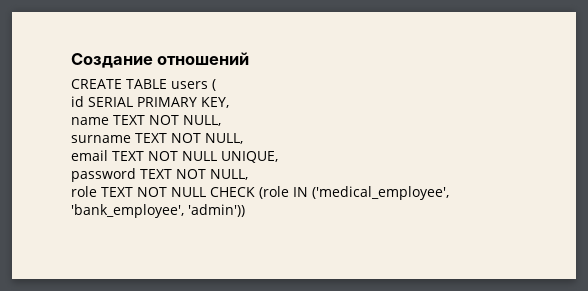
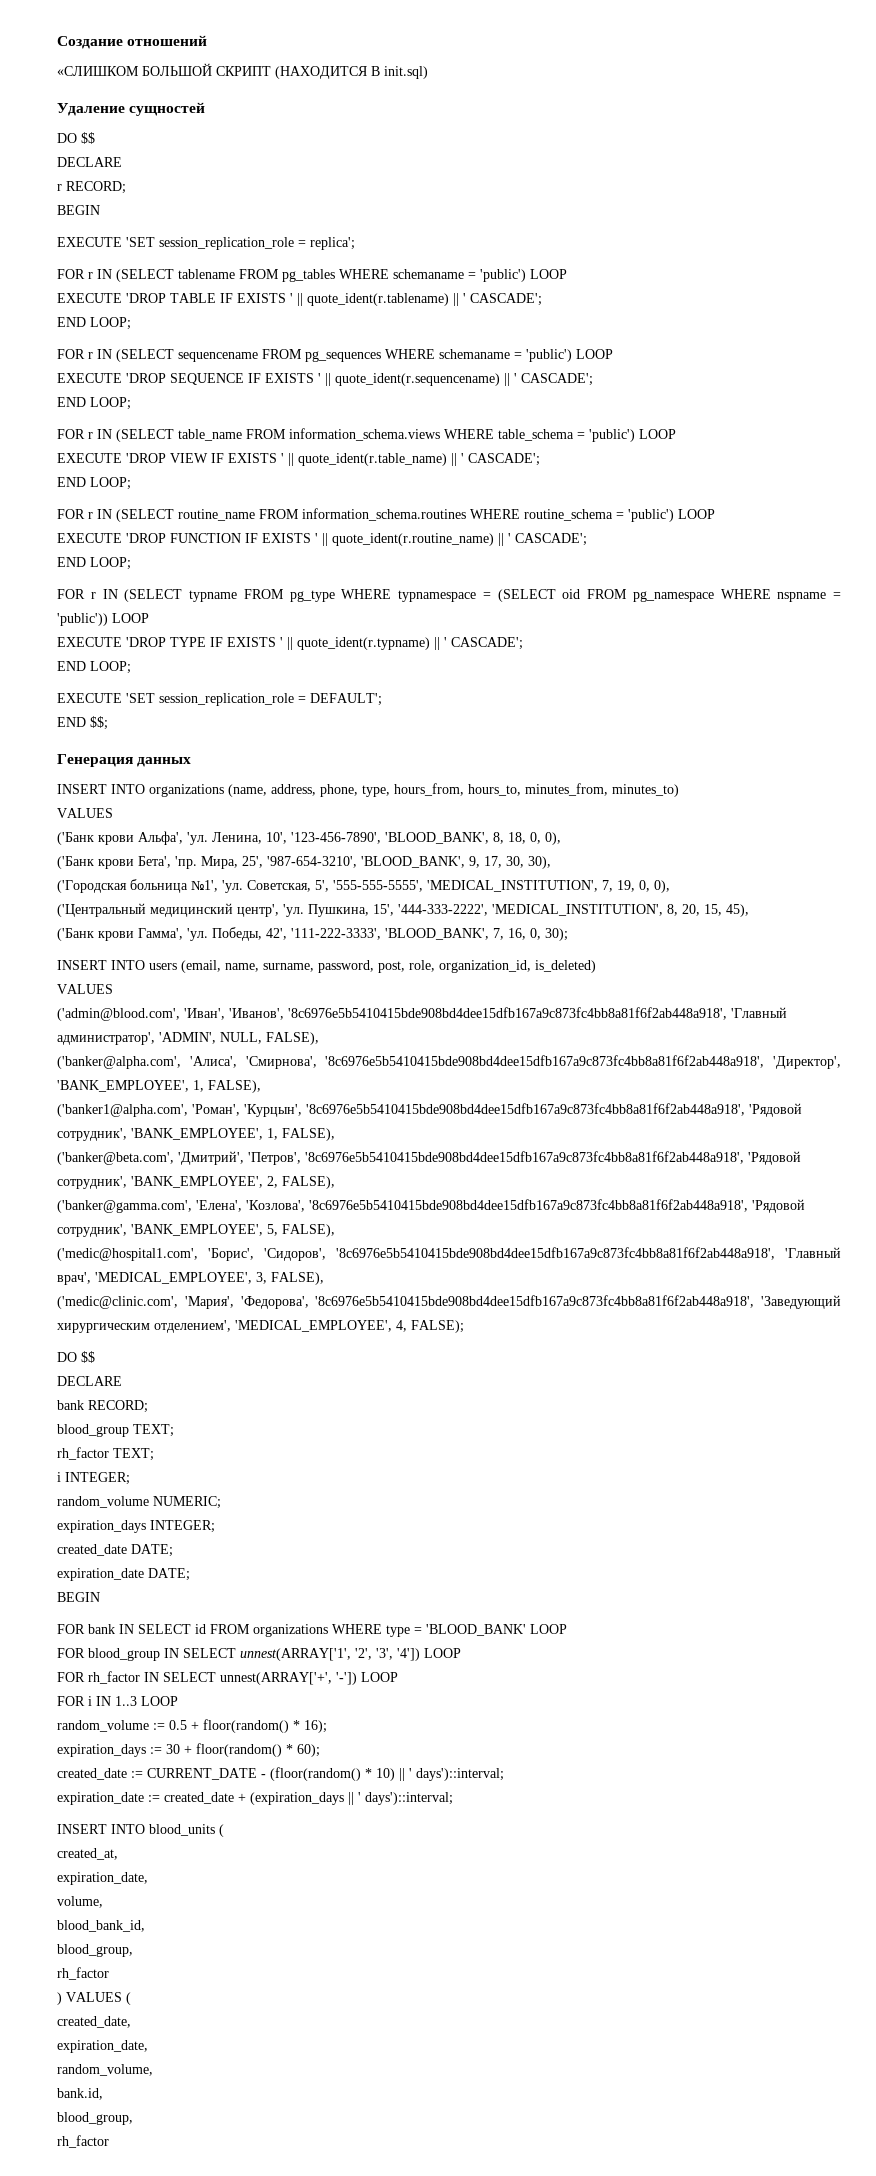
[71,79,216,91] [71,96,229,108] [71,115,221,126] [71,133,243,144] [71,150,278,163] [71,168,248,182] [71,186,449,200] [71,204,245,218] CREATE TABLE users ( // id SERIAL PRIMARY KEY, // name TEXT NOT NULL, // surname TEXT NOT NULL, // email TEXT NOT NULL UNIQUE, // password TEXT NOT NULL, // role TEXT NOT NULL CHECK (role IN ('medical_employee', 'bank_employee', 'admin')) -> [57,63,428,79] [57,102,206,116] [57,132,95,144] [57,157,122,167] [57,181,126,194] [57,205,100,215] [57,237,355,250] [57,269,567,282] [57,293,542,306] [57,317,131,330] [57,349,613,362] [57,373,593,386] [57,397,131,410] [57,428,676,442] [57,453,540,466] [57,477,131,490] [57,508,715,522] [57,533,587,546] [57,557,131,570] [57,589,841,602] [57,613,149,626] [57,637,523,650] [57,661,131,674] [57,693,382,706] [57,716,108,730] [57,754,192,767] [57,783,679,797] [57,808,113,818] [57,831,561,845] [57,856,551,869] [57,879,670,893] [57,903,749,917] [57,927,568,941] [57,960,596,973] [57,984,113,994] [57,1007,787,1021] [57,1032,319,1045] [57,1055,841,1069] [57,1080,261,1093] [57,1103,802,1117] [57,1128,335,1141] [57,1151,801,1165] [57,1176,335,1189] [57,1199,805,1213] [57,1224,335,1237] [57,1247,841,1261] [57,1272,324,1285] [57,1295,841,1309] [57,1320,464,1333] [57,1351,95,1363] [57,1376,122,1386] [57,1400,148,1413] [57,1424,174,1437] [57,1447,154,1461] [57,1472,130,1485] [57,1496,221,1509] [57,1520,215,1533] [57,1544,173,1557] [57,1568,190,1581] [57,1592,100,1602] [57,1624,567,1637] [57,1648,461,1661] [57,1671,398,1685] [57,1696,178,1706] [57,1719,327,1733] [57,1743,320,1757] [57,1767,504,1781] [57,1792,453,1805] [57,1824,224,1837] [57,1848,118,1860] [57,1872,148,1885] [57,1896,103,1908] [57,1920,145,1932] [57,1944,133,1957] [57,1967,109,1980] [57,1992,131,2005] [57,2016,131,2028] [57,2040,148,2053] [57,2064,153,2076] [57,2088,103,2100] [57,2112,133,2125] [57,2135,109,2148] «СЛИШКОМ БОЛЬШОЙ СКРИПТ (НАХОДИТСЯ В init.sql) // Удаление сущностей // DO $$ // DECLARE // r RECORD; // BEGIN // EXECUTE 'SET session_replication_role = replica'; // FOR r IN (SELECT tablename FROM pg_tables WHERE schemaname = 'public') LOOP // EXECUTE 'DROP TABLE IF EXISTS ' || quote_ident(r.tablename) || ' CASCADE'; // END LOOP; // FOR r IN (SELECT sequencename FROM pg_sequences WHERE schemaname = 'public') LOOP // EXECUTE 'DROP SEQUENCE IF EXISTS ' || quote_ident(r.sequencename) || ' CASCADE'; // END LOOP; // FOR r IN (SELECT table_name FROM information_schema.views WHERE table_schema = 'public') LOOP // EXECUTE 'DROP VIEW IF EXISTS ' || quote_ident(r.table_name) || ' CASCADE'; // END LOOP; // FOR r IN (SELECT routine_name FROM information_schema.routines WHERE routine_schema = 'public') LOOP // EXECUTE 'DROP FUNCTION IF EXISTS ' || quote_ident(r.routine_name) || ' CASCADE'; // END LOOP; // FOR r IN (SELECT typname FROM pg_type WHERE typnamespace = (SELECT oid FROM pg_namespace WHERE nspname = 'public')) LOOP // EXECUTE 'DROP TYPE IF EXISTS ' || quote_ident(r.typname) || ' CASCADE'; // END LOOP; // EXECUTE 'SET session_replication_role = DEFAULT'; // END $$; // Генерация данных // INSERT INTO organizations (name, address, phone, type, hours_from, hours_to, minutes_from, minutes_to) // VALUES // ('Банк крови Альфа', 'ул. Ленина, 10', '123-456-7890', 'BLOOD_BANK', 8, 18, 0, 0), // ('Банк крови Бета', 'пр. Мира, 25', '987-654-3210', 'BLOOD_BANK', 9, 17, 30, 30), // ('Городская больница №1', 'ул. Советская, 5', '555-555-5555', 'MEDICAL_INSTITUTION', 7, 19, 0, 0), // ('Центральный медицинский центр', 'ул. Пушкина, 15', '444-333-2222', 'MEDICAL_INSTITUTION', 8, 20, 15, 45), // ('Банк крови Гамма', 'ул. Победы, 42', '111-222-3333', 'BLOOD_BANK', 7, 16, 0, 30); // INSERT INTO users (email, name, surname, password, post, role, organization_id, is_deleted) // VALUES // ('admin@blood.com', 'Иван', 'Иванов', '8c6976e5b5410415bde908bd4dee15dfb167a9c873fc4bb8a81f6f2ab448a918', 'Главный администратор', 'ADMIN', NULL, FALSE), // ('banker@alpha.com', 'Алиса', 'Смирнова', '8c6976e5b5410415bde908bd4dee15dfb167a9c873fc4bb8a81f6f2ab448a918', 'Директор', 'BANK_EMPLOYEE', 1, FALSE), // ('banker1@alpha.com', 'Роман', 'Курцын', '8c6976e5b5410415bde908bd4dee15dfb167a9c873fc4bb8a81f6f2ab448a918', 'Рядовой сотрудник', 'BANK_EMPLOYEE', 1, FALSE), // ('banker@beta.com', 'Дмитрий', 'Петров', '8c6976e5b5410415bde908bd4dee15dfb167a9c873fc4bb8a81f6f2ab448a918', 'Рядовой сотрудник', 'BANK_EMPLOYEE', 2, FALSE), // ('banker@gamma.com', 'Елена', 'Козлова', '8c6976e5b5410415bde908bd4dee15dfb167a9c873fc4bb8a81f6f2ab448a918', 'Рядовой сотрудник', 'BANK_EMPLOYEE', 5, FALSE), // ('medic@hospital1.com', 'Борис', 'Сидоров', '8c6976e5b5410415bde908bd4dee15dfb167a9c873fc4bb8a81f6f2ab448a918', 'Главный врач', 'MEDICAL_EMPLOYEE', 3, FALSE), // ('medic@clinic.com', 'Мария', 'Федорова', '8c6976e5b5410415bde908bd4dee15dfb167a9c873fc4bb8a81f6f2ab448a918', 'Заведующий хирургическим отделением', 'MEDICAL_EMPLOYEE', 4, FALSE); // DO $$ // DECLARE // bank RECORD; // blood_group TEXT; // rh_factor TEXT; // i INTEGER; // random_volume NUMERIC; // expiration_days INTEGER; // created_date DATE; // expiration_date DATE; // BEGIN // FOR bank IN SELECT id FROM organizations WHERE type = 'BLOOD_BANK' LOOP // FOR blood_group IN SELECT unnest(ARRAY['1', '2', '3', '4']) LOOP // FOR rh_factor IN SELECT unnest(ARRAY['+', '-']) LOOP // FOR i IN 1..3 LOOP // random_volume := 0.5 + floor(random() * 16); // expiration_days := 30 + floor(random() * 60); // created_date := CURRENT_DATE - (floor(random() * 10) || ' days')::interval; // expiration_date := created_date + (expiration_days || ' days')::interval; // INSERT INTO blood_units ( // created_at, // expiration_date, // volume, // blood_bank_id, // blood_group, // rh_factor // ) VALUES ( // created_date, // expiration_date, // random_volume, // bank.id, // blood_group, // rh_factor

